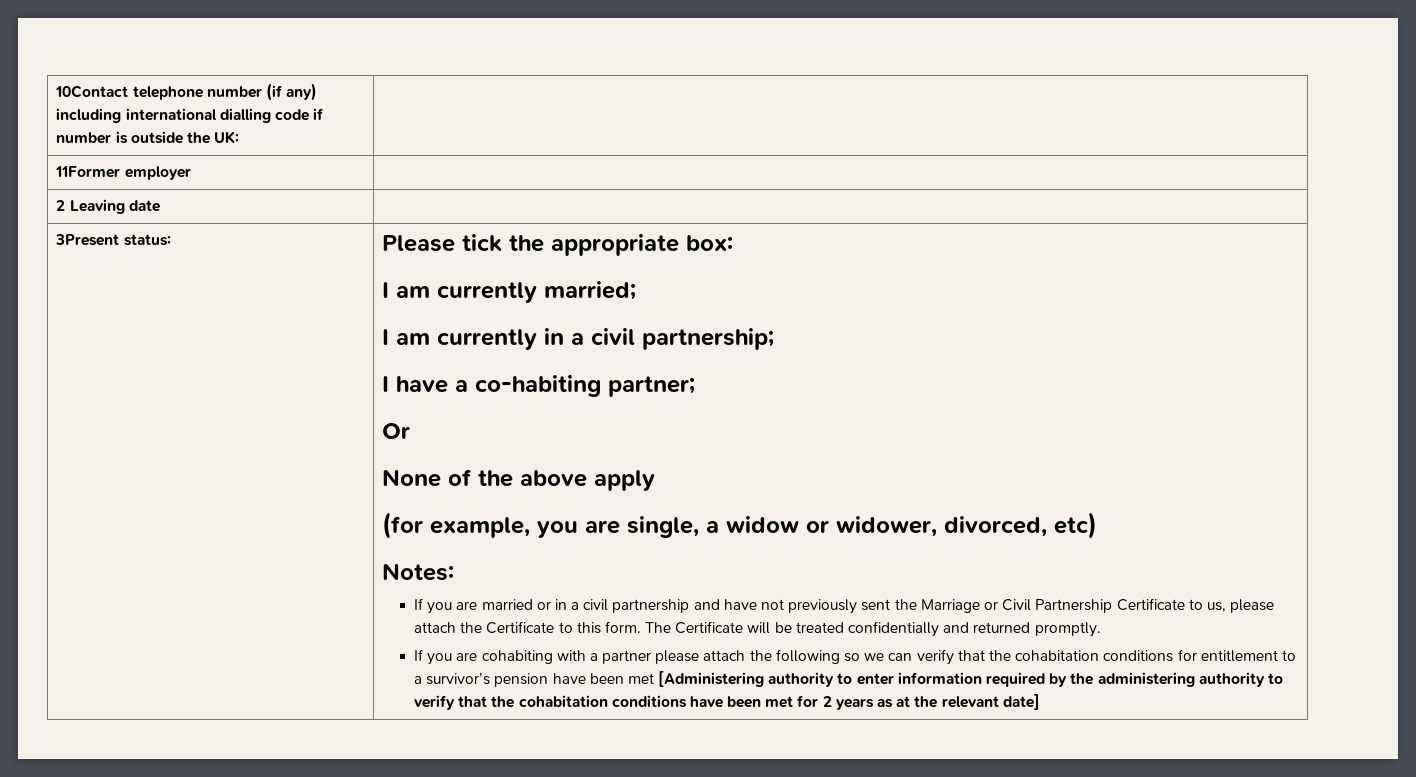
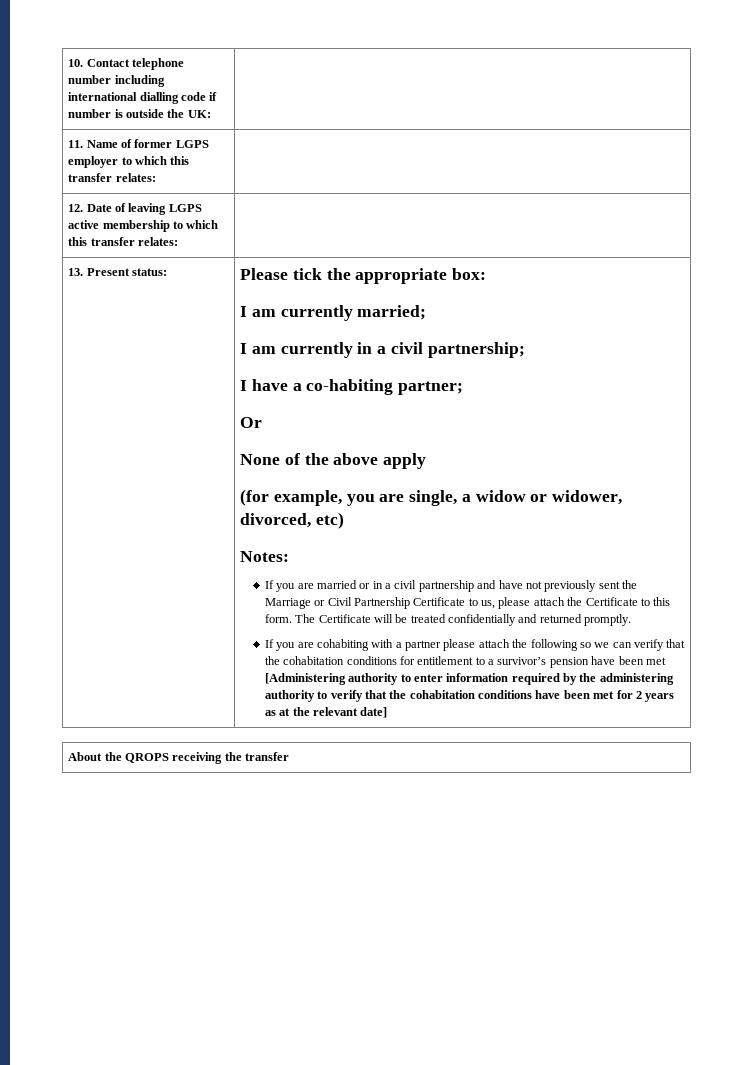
[55,83,318,101] 10Contact telephone number (if any) -> [68,58,184,70] [68,75,112,84] 10. Contact telephone number
[55,166,191,180] [56,199,160,214] [55,234,120,246] 11Former employer | // 2 Leaving date | // 3Present -> [68,139,209,148] [68,156,190,168] [68,173,156,182] [68,203,202,215] [68,220,219,232] [68,237,178,246] [68,268,130,276] 11. Name of former LGPS employer to which this transfer relates: | // 12. Date of leaving LGPS active membership to which this transfer relates: | // 13. Present
(1040, 702) none -> [68,752,290,764] // About the QROPS receiving the transfer

